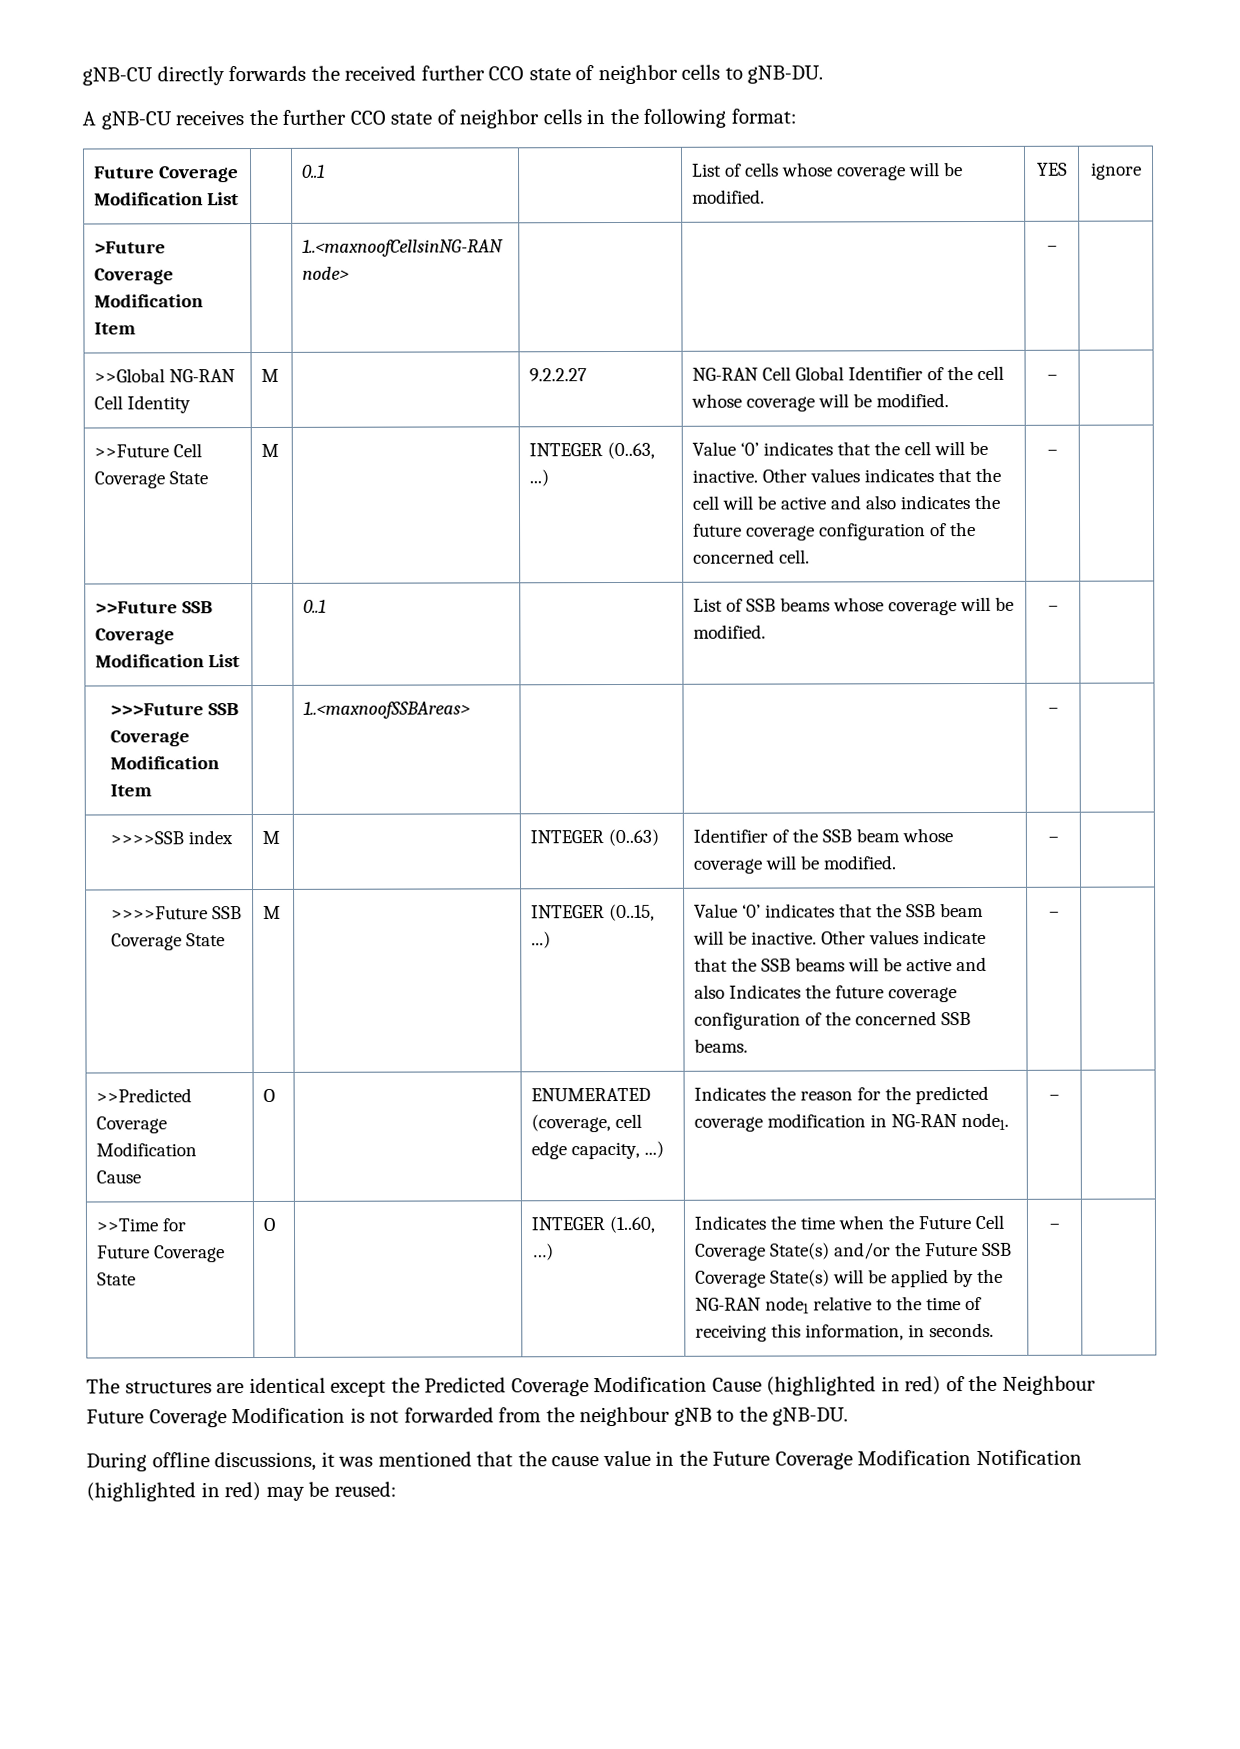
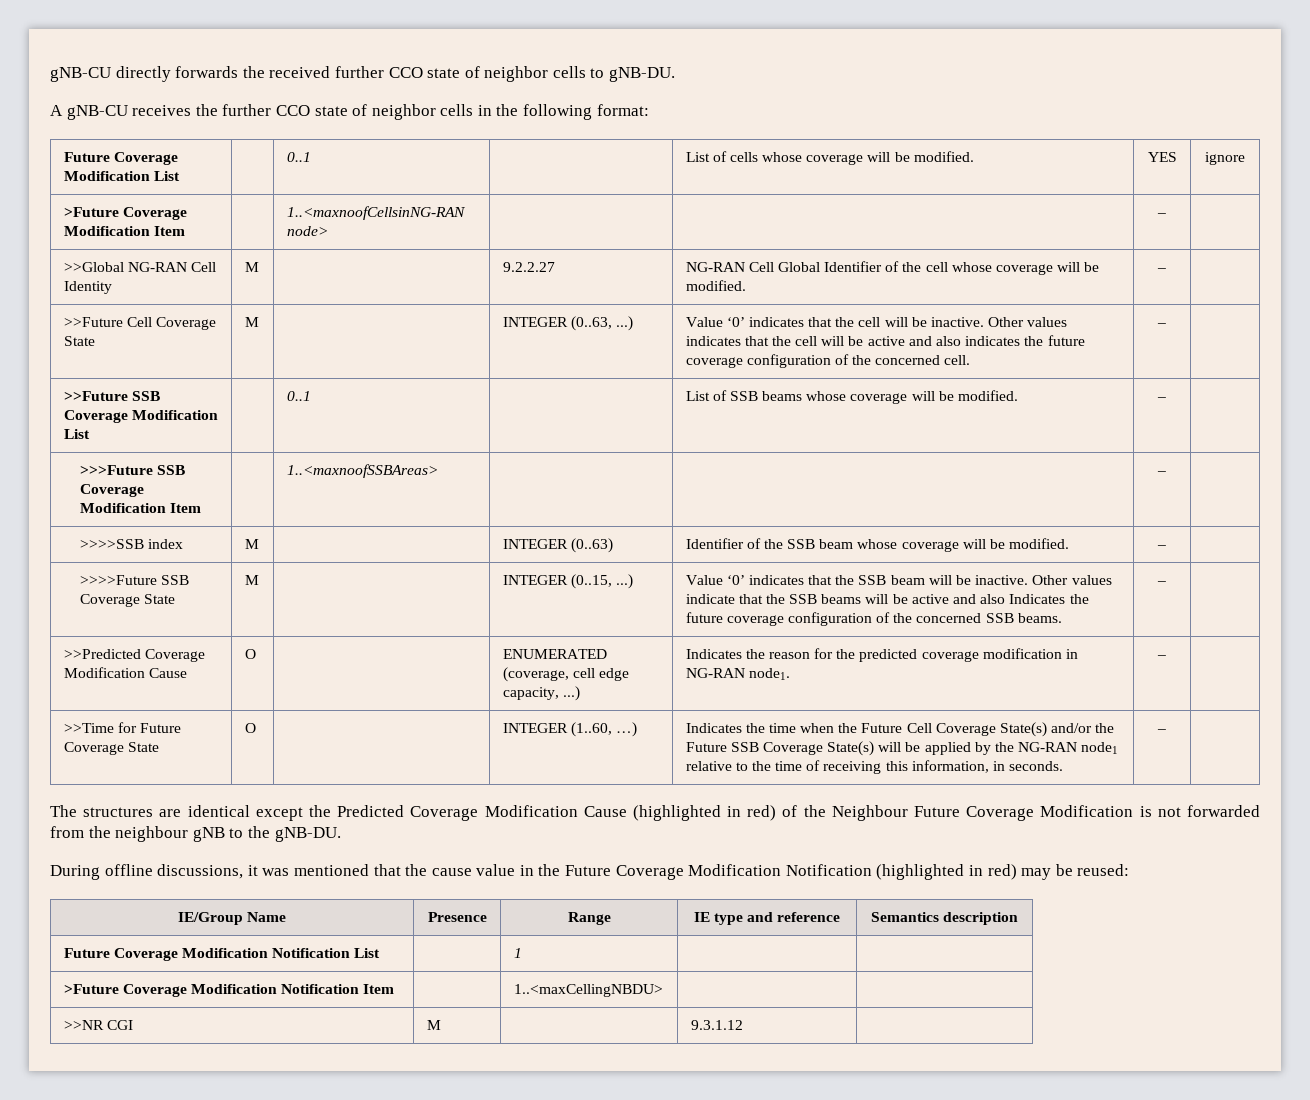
(397, 1489) none -> [177,912,287,925] [427,912,487,922] [567,912,611,925] [693,912,841,925] [870,912,1019,925] [63,948,381,961] [513,948,522,958] [63,984,395,997] [513,984,663,997] [63,1020,133,1030] [426,1020,441,1030] [690,1020,743,1030] // IE/Group Name | Presence | Range | IE type and reference | Semantics description // Future Coverage Modification Notification List | | 1 | | // >Future Coverage Modification Notification Item | | 1..<maxCellingNBDU> | | // >>NR CGI | M | | 9.3.1.12 |

